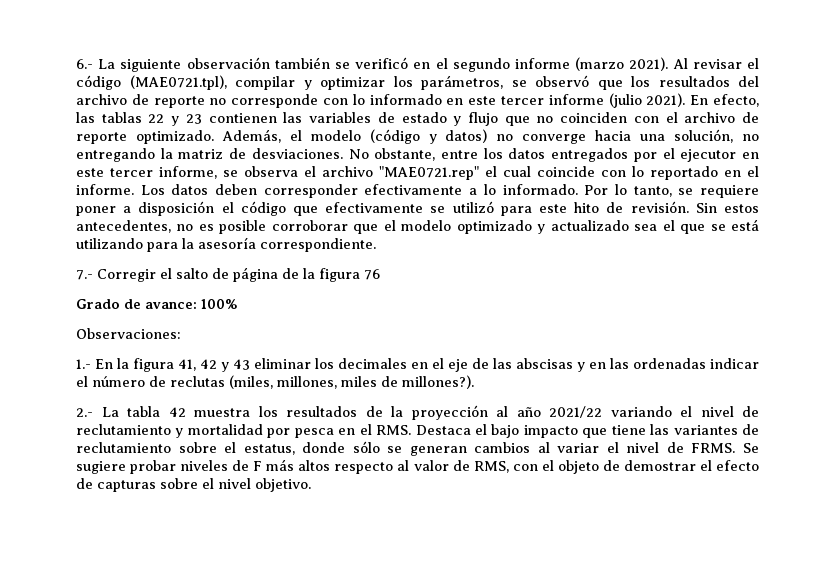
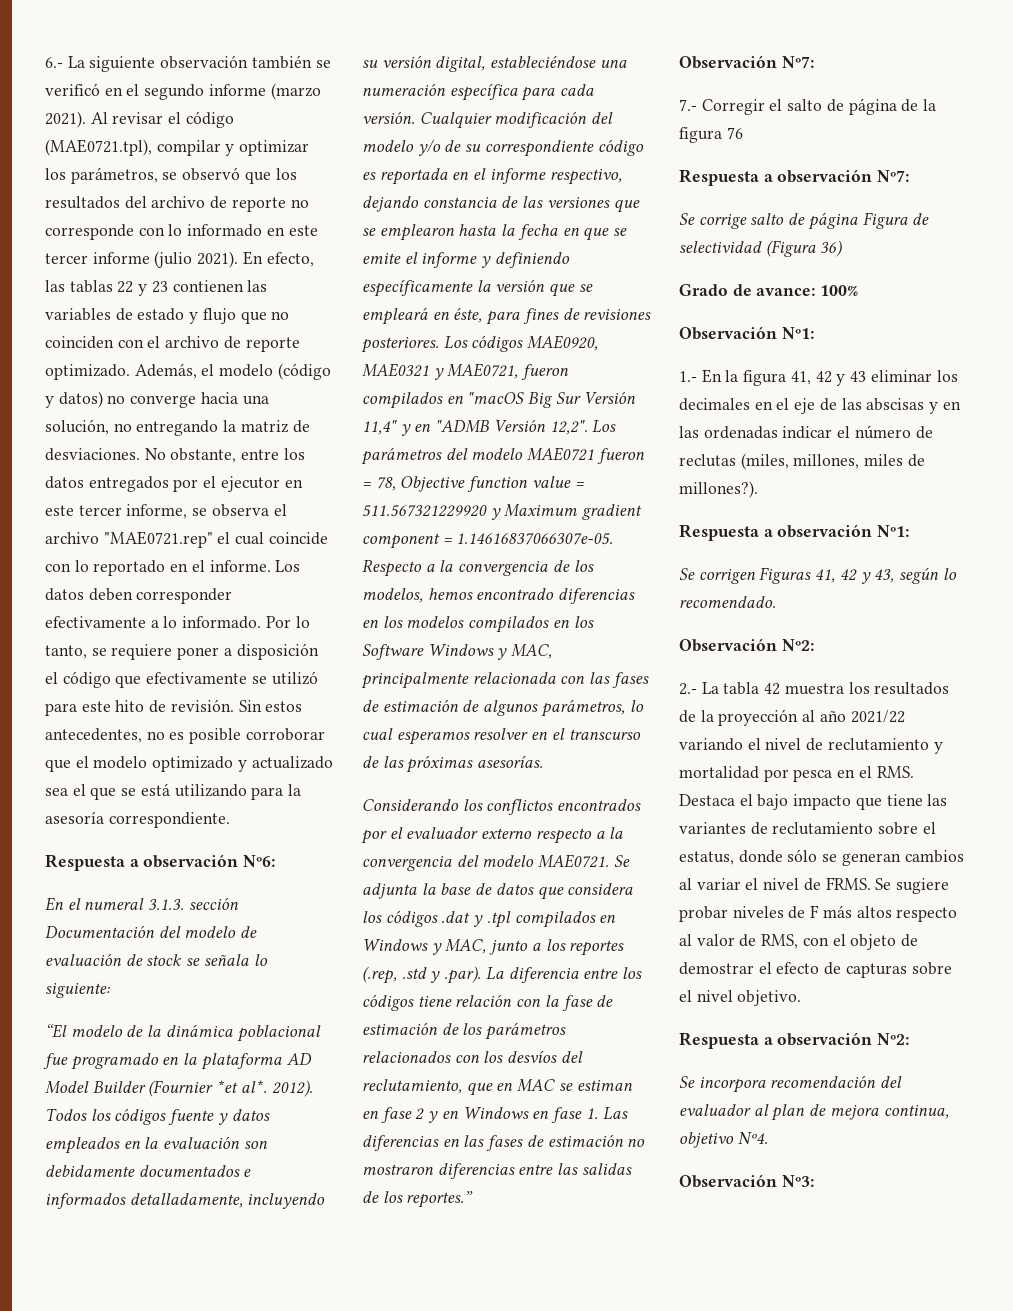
(376, 245) none -> [45,854,276,871] [45,897,239,911] [45,926,258,938] [45,954,268,966] [45,983,111,998] [45,1024,321,1042] [43,1053,312,1070] [45,1080,313,1097] [45,1108,270,1125] [45,1137,268,1154] [45,1165,252,1177] [45,1193,326,1209] [362,56,627,72] [362,83,595,101] [362,112,614,129] [362,139,644,157] [362,168,622,185] [362,196,640,213] [362,224,628,241] [362,252,570,268] [362,279,593,297] [362,308,652,325] [361,335,599,353] [362,363,570,380] [362,392,636,409] [362,420,617,436] [361,447,645,465] [362,476,585,492] [362,504,643,520] [362,533,614,549] [362,559,594,577] [362,588,636,604] [362,616,594,633] [362,644,553,660] [361,672,649,689] [362,700,644,717] [362,728,641,745] [362,755,544,773] [362,799,642,815] [361,827,624,844] [362,854,630,871] [362,883,634,900] [362,911,617,928] [362,939,625,956] [362,966,643,984] [362,995,614,1011] [362,1023,567,1040] [362,1050,583,1063] [362,1079,633,1096] [362,1107,628,1123] [362,1135,646,1151] [362,1163,632,1179] [362,1191,474,1208] [679,55,814,69] // Respuesta a observación Nº6: // En el numeral 3.1.3. sección Documentación del modelo de evaluación de stock se señala lo siguiente: // “El modelo de la dinámica poblacional fue programado en la plataforma AD Model Builder (Fournier *et al*. 2012). Todos los códigos fuente y datos empleados en la evaluación son debidamente documentados e informados detalladamente, incluyendo su versión digital, estableciéndose una numeración específica para cada versión. Cualquier modificación del modelo y/o de su correspondiente código es reportada en el informe respectivo, dejando constancia de las versiones que se emplearon hasta la fecha en que se emite el informe y definiendo específicamente la versión que se empleará en éste, para fines de revisiones posteriores. Los códigos MAE0920, MAE0321 y MAE0721, fueron compilados en "macOS Big Sur Versión 11,4" y en "ADMB Versión 12,2". Los parámetros del modelo MAE0721 fueron = 78, Objective function value = 511.567321229920 y Maximum gradient component = 1.14616837066307e-05. Respecto a la convergencia de los modelos, hemos encontrado diferencias en los modelos compilados en los Software Windows y MAC, principalmente relacionada con las fases de estimación de algunos parámetros, lo cual esperamos resolver en el transcurso de las próximas asesorías. // Considerando los conflictos encontrados por el evaluador externo respecto a la convergencia del modelo MAE0721. Se adjunta la base de datos que considera los códigos .dat y .tpl compilados en Windows y MAC, junto a los reportes (.rep, .std y .par). La diferencia entre los códigos tiene relación con la fase de estimación de los parámetros relacionados con los desvíos del reclutamiento, que en MAC se estiman en fase 2 y en Windows en fase 1. Las diferencias en las fases de estimación no mostraron diferencias entre las salidas de los reportes.” // Observación Nº7:
(380, 274) none -> [679,169,910,186] [679,212,930,230] [679,240,843,257] // Respuesta a observación Nº7: // Se corrige salto de página Figura de selectividad (Figura 36)
[76,328,181,339] Observaciones: -> [679,326,814,340] Observación Nº1:
(474, 382) none -> [679,524,910,541] [679,567,957,584] [679,596,776,608] [679,638,814,652] // Respuesta a observación Nº1: // Se corrigen Figuras 41, 42 y 43, según lo recomendado. // Observación Nº2:
(311, 485) none -> [679,1032,910,1049] [679,1076,903,1093] [679,1104,949,1121] [679,1132,768,1148] [679,1174,814,1188] // Respuesta a observación Nº2: // Se incorpora recomendación del evaluador al plan de mejora continua, objetivo Nº4. // Observación Nº3:

